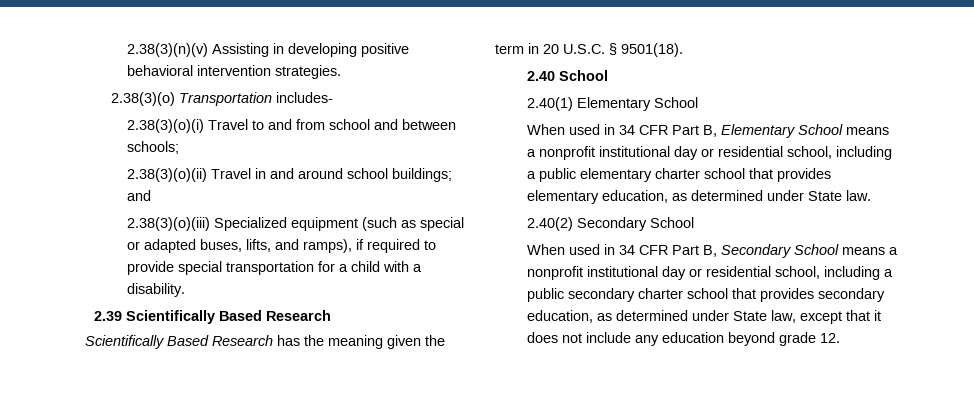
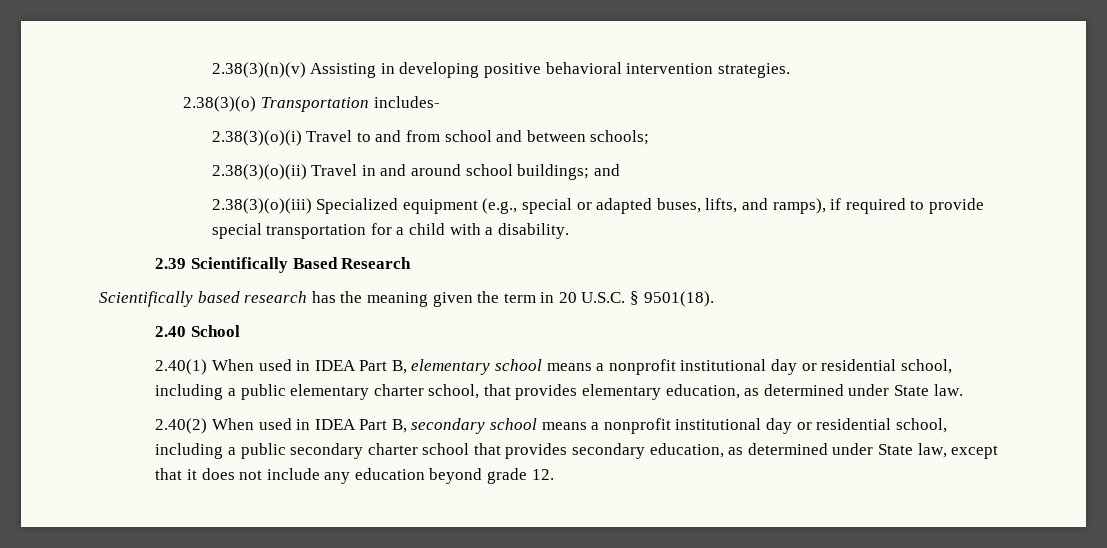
[361,217,416,231] (such as -> [482,198,518,214] (e.g.,
[167,335,274,346] Based Research -> [197,291,308,303] based research
[577,97,699,111] [527,124,844,138] Elementary School // When used in 34 CFR Part B, Elementary School -> [211,359,543,375] When used in IDEA Part B, elementary school
[704,168,746,179] school -> [428,384,480,399] school,
[577,217,695,231] [527,244,840,258] Secondary School // When used in 34 CFR Part B, Secondary School -> [211,418,538,434] When used in IDEA Part B, secondary school

